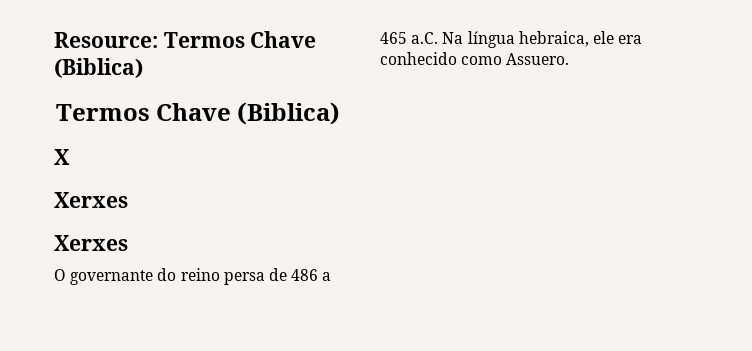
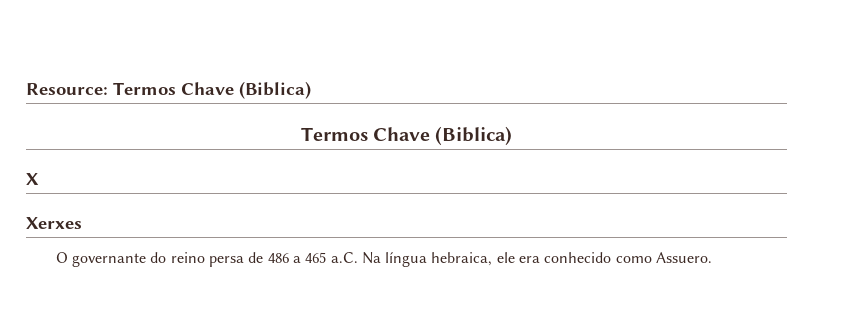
[54,235,128,251] // Xerxes -> (82, 223) none

